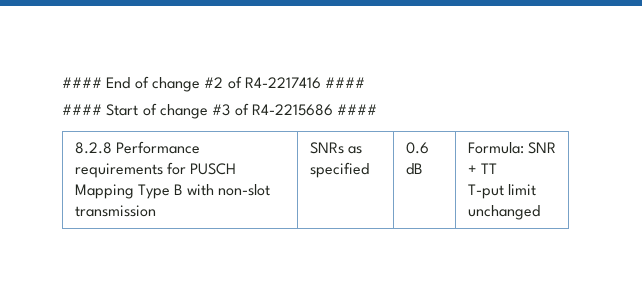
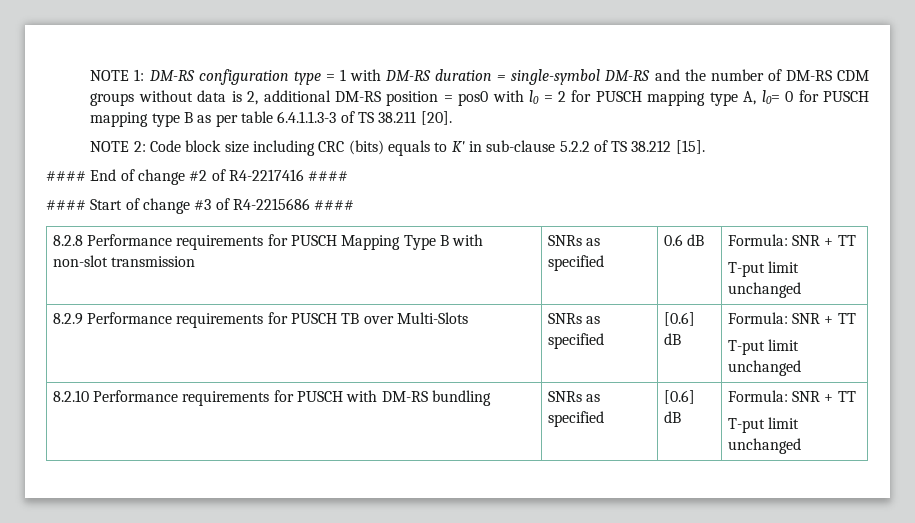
(62, 82) none -> [90,69,870,85] [90,90,870,106] [90,111,452,127] [90,140,705,156] NOTE 1: DM-RS configuration type = 1 with DM-RS duration = single-symbol DM-RS and the number of DM-RS CDM groups without data is 2, additional DM-RS position = pos0 with l0 = 2 for PUSCH mapping type A, l0= 0 for PUSCH mapping type B as per table 6.4.1.1.3-3 of TS 38.211 [20]. // NOTE 2: Code block size including CRC (bits) equals to K' in sub-clause 5.2.2 of TS 38.212 [15]. //
(540, 212) none -> [52,312,468,328] [547,313,601,324] [547,333,604,349] [663,312,695,326] [663,333,681,345] [727,312,856,324] [727,339,800,355] [727,360,801,376] [52,390,491,406] [547,391,601,402] [547,411,604,427] [663,390,695,404] [663,411,681,423] [727,390,856,402] [727,417,800,433] [727,438,801,454] // 8.2.9 Performance requirements for PUSCH TB over Multi-Slots | SNRs as specified | [0.6] dB | Formula: SNR + TT // T-put limit unchanged // 8.2.10 Performance requirements for PUSCH with DM-RS bundling | SNRs as specified | [0.6] dB | Formula: SNR + TT // T-put limit unchanged

